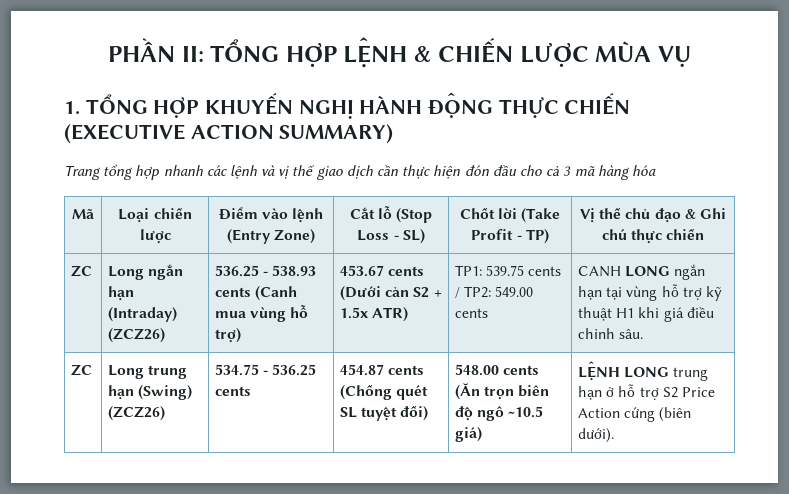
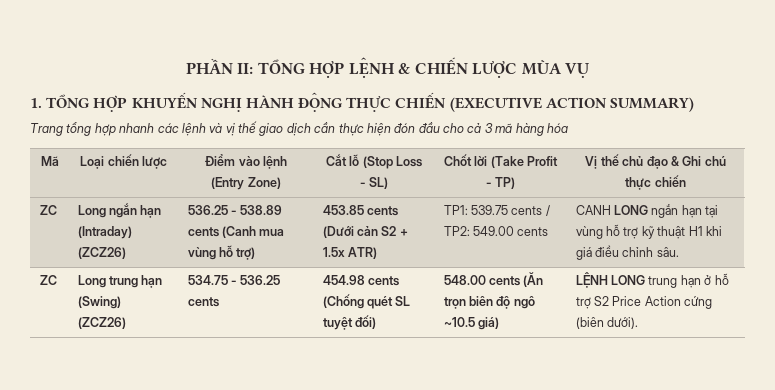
[272,265,317,277] 538.93 -> [240,205,283,215] 538.89
[340,265,385,277] 453.67 -> [322,205,364,215] 453.85
[340,364,385,376] 454.87 -> [322,275,365,285] 454.98

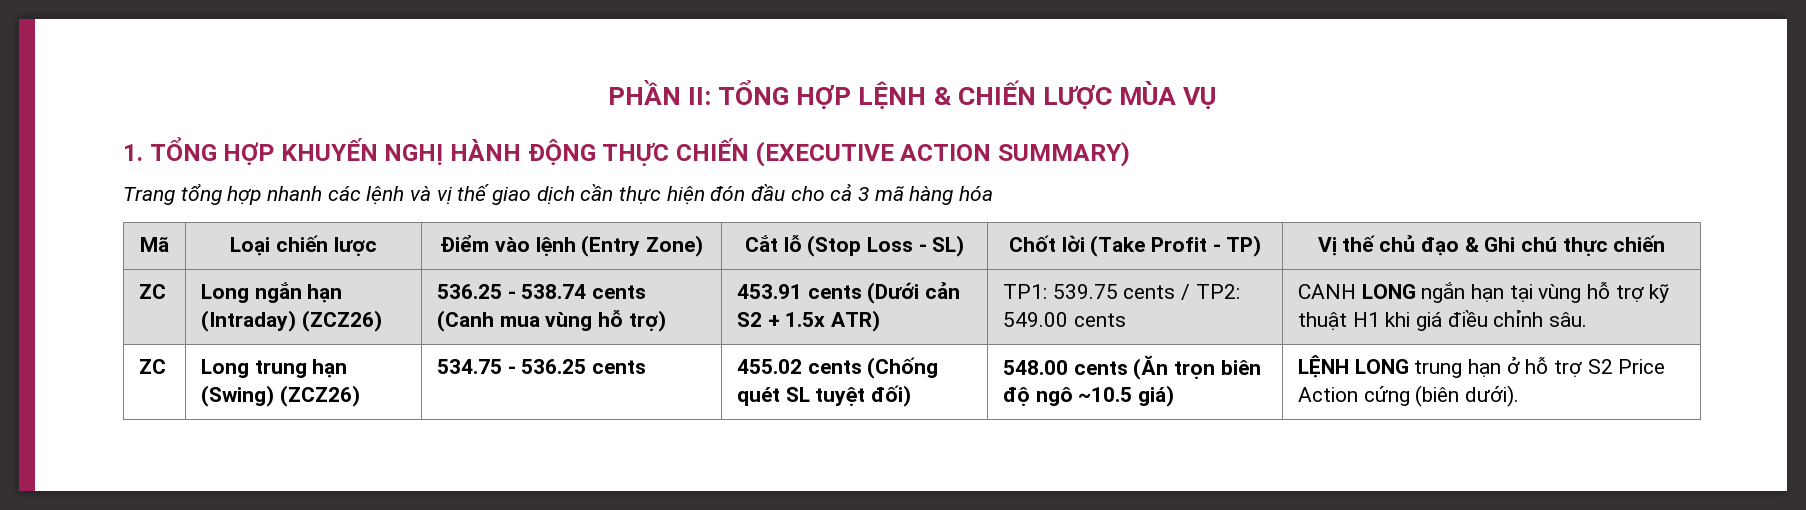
[240,205,283,215] 538.89 -> [521,284,587,299] 538.74
[322,205,364,215] 453.85 -> [737,284,803,299] 453.91
[322,275,365,285] 454.98 -> [737,359,803,374] 455.02

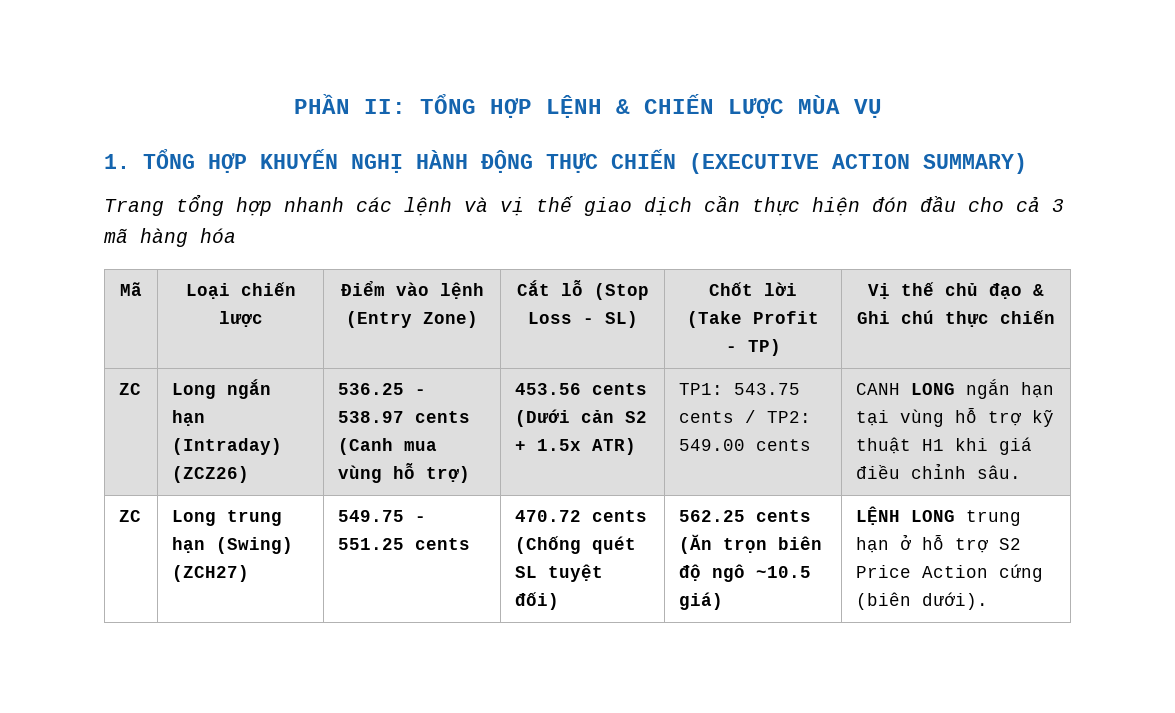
[521,284,587,299] 538.74 -> [338,411,405,423] 538.97
[737,284,803,299] 453.91 -> [515,383,582,395] 453.56
[1052,284,1118,299] 539.75 -> [734,383,801,395] 543.75
[279,385,360,407] [437,359,647,374] [737,359,803,374] (ZCZ26) | 534.75 - 536.25 cents | 455.02 -> [172,565,250,582] [338,510,427,522] [338,538,471,550] [515,510,582,522] (ZCH27) | 549.75 - 551.25 cents | 470.72
[1003,360,1069,375] 548.00 -> [679,510,746,522] 562.25

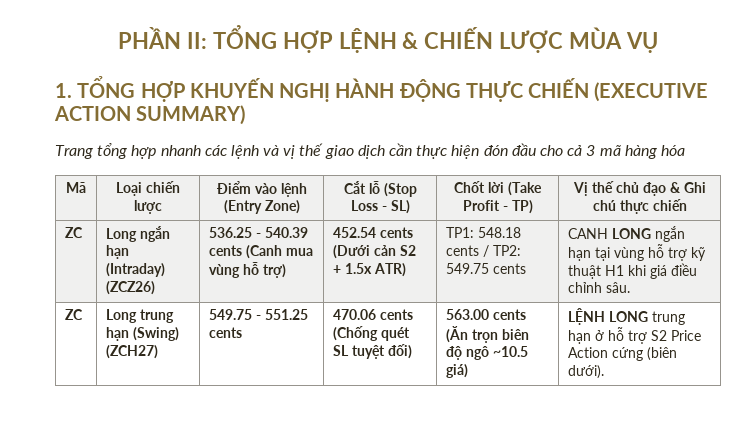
[338,411,405,423] 538.97 -> [265,227,309,238] 540.39
[515,383,582,395] 453.56 -> [333,227,377,238] 452.54
[734,383,801,395] 543.75 -> [478,227,522,238] 548.18
[679,439,746,451] 549.00 -> [446,263,490,274] 549.75
[515,510,582,522] 470.72 -> [333,309,377,320] 470.06
[679,510,746,522] 562.25 -> [446,309,490,320] 563.00

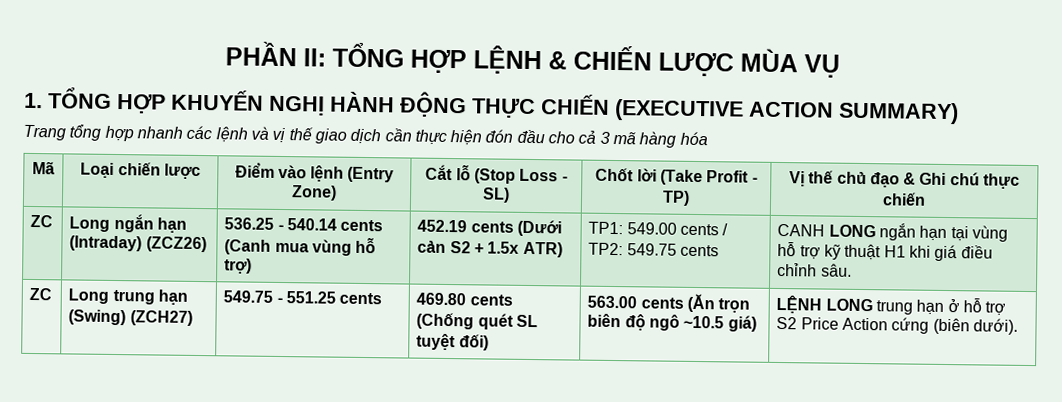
[265,227,309,238] 540.39 -> [286,218,337,231] 540.14
[333,227,377,238] 452.54 -> [417,219,468,233] 452.19
[478,227,522,238] 548.18 -> [626,222,677,235] 549.00
[333,309,377,320] 470.06 -> [416,292,467,306] 469.80

